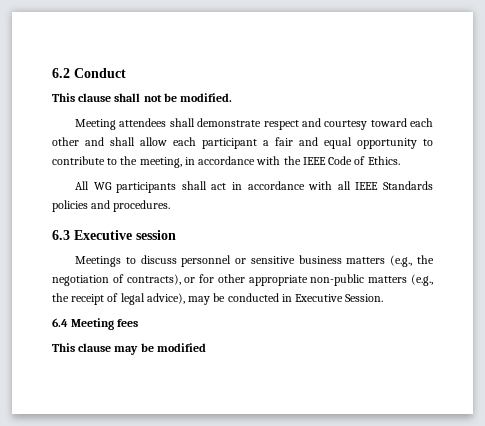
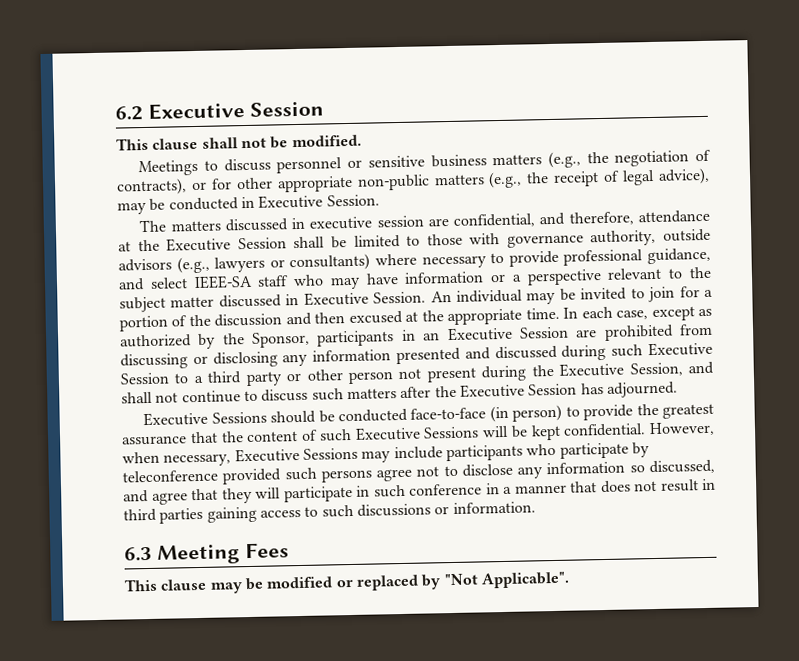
[74,68,126,78] Conduct -> [147,101,324,120] Executive Session
[75,118,433,130] [52,137,433,149] [52,156,400,168] [75,181,434,193] [52,200,171,212] [52,230,176,240] // Meeting attendees shall demonstrate respect and courtesy toward each other and shall allow each participant a fair and equal opportunity to contribute to the meeting, in accordance with the IEEE Code of Ethics. // All WG participants shall act in accordance with all IEEE Standards policies and procedures. // 6.3 Executive session -> (362, 141) none
[52,318,139,330] 6.4 Meeting fees -> [139,209,711,233] [118,228,711,252] [118,247,712,274] [118,266,712,291] [119,286,714,313] [119,306,713,332] [120,323,714,349] [120,341,713,370] [120,361,715,387] [121,381,678,404] [143,403,714,427] [122,421,715,446] [122,442,650,467] [122,459,715,485] [123,478,716,505] [123,501,536,524] [124,542,289,565] The matters discussed in executive session are confidential, and therefore, attendance at the Executive Session shall be limited to those with governance authority, outside advisors (e.g., lawyers or consultants) where necessary to provide professional guidance, and select IEEE-SA staff who may have information or a perspective relevant to the subject matter discussed in Executive Session. An individual may be invited to join for a portion of the discussion and then excused at the appropriate time. In each case, except as authorized by the Sponsor, participants in an Executive Session are prohibited from discussing or disclosing any information presented and discussed during such Executive Session to a third party or other person not present during the Executive Session, and shall not continue to discuss such matters after the Executive Session has adjourned. // Executive Sessions should be conducted face-to-face (in person) to provide the greatest assurance that the content of such Executive Sessions will be kept confidential. However, when necessary, Executive Sessions may include participants who participate by teleconference provided such persons agree not to disclose any information so discussed, and agree that they will participate in such conference in a manner that does not result in third parties gaining access to such discussions or information. // 6.3 Meeting Fees
(206, 347) none -> [335,571,570,591] or replaced by "Not Applicable".

